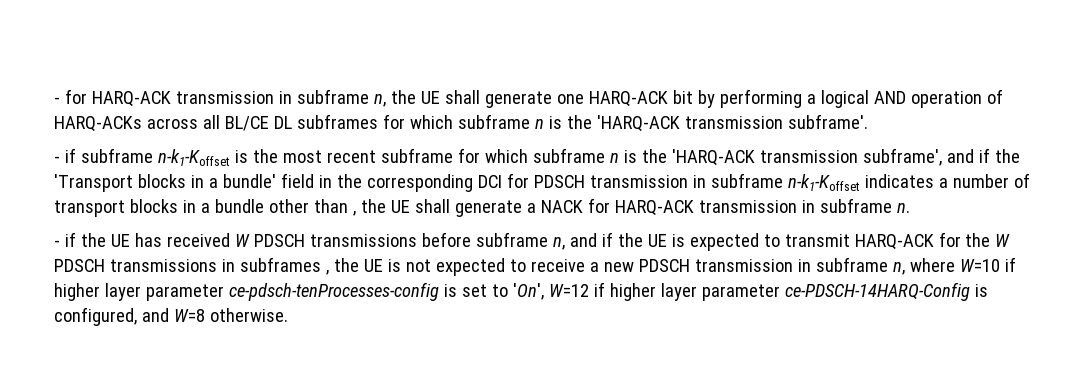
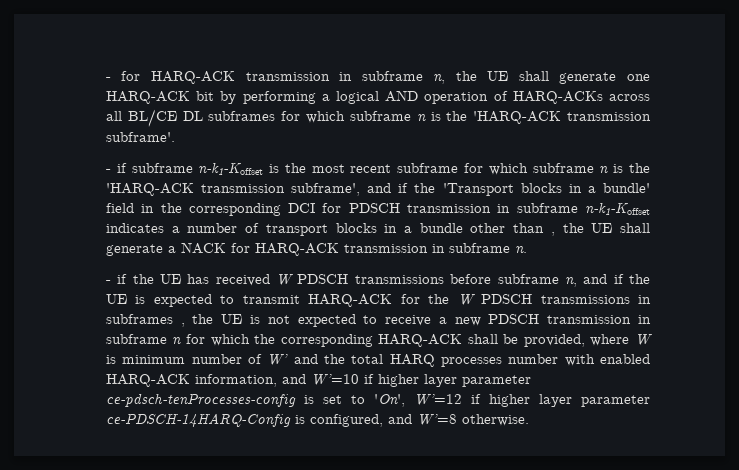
[892,258,1000,275] n, where W=10 -> [172,334,652,347] [105,354,650,367] [105,374,359,387] n for which the corresponding HARQ-ACK shall be provided, where W is minimum number of W’ and the total HARQ processes number with enabled HARQ-ACK information, and W’=10
[548,284,589,297] W=12 -> [413,394,462,405] W’=12
[173,309,205,322] W=8 -> [416,414,457,425] W’=8

